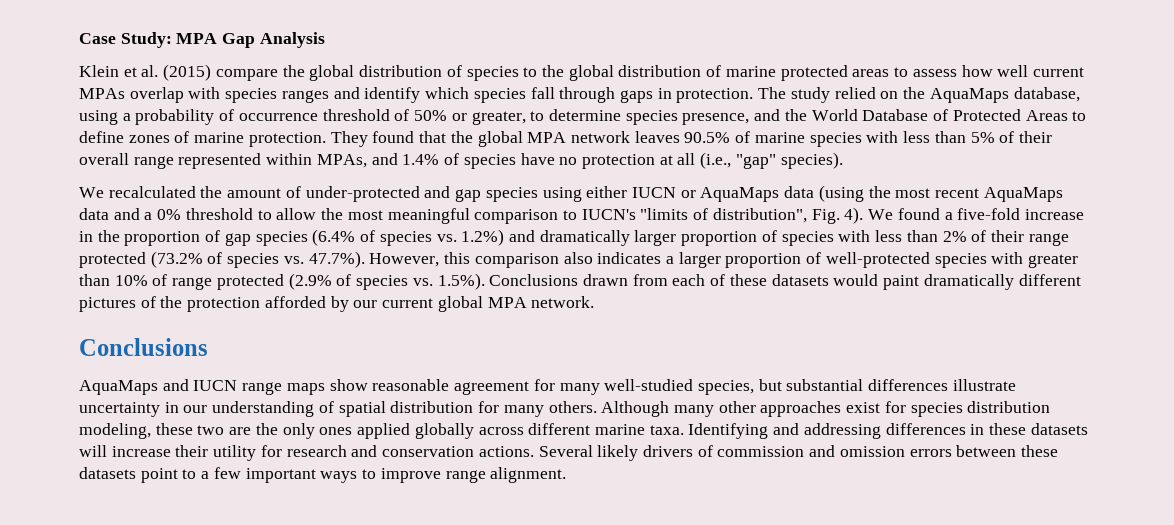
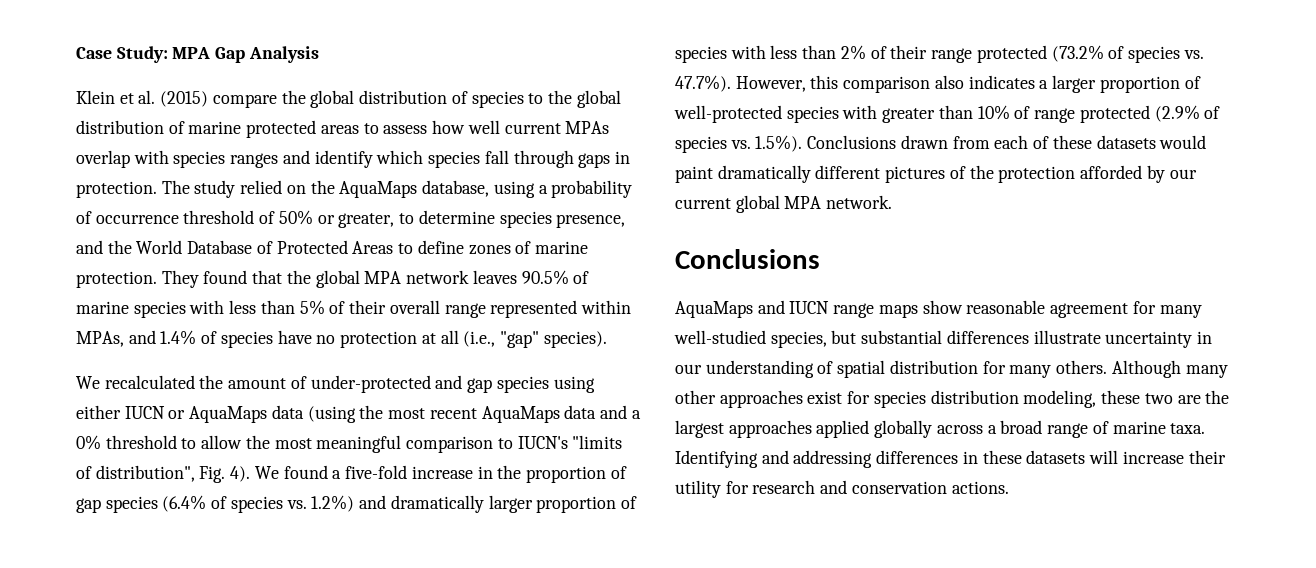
[282,423,353,439] only ones -> [675,420,812,438] largest approaches
[528,423,591,435] different -> [987,420,1109,438] a broad range of
[538,445,1059,461] [79,467,567,483] Several likely drivers of commission and omission errors between these datasets point to a few important ways to improve range alignment. -> (1009, 487) none

